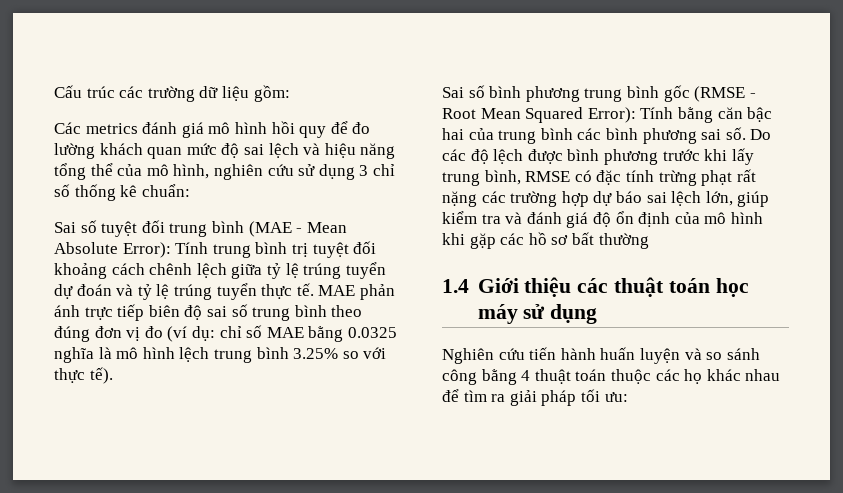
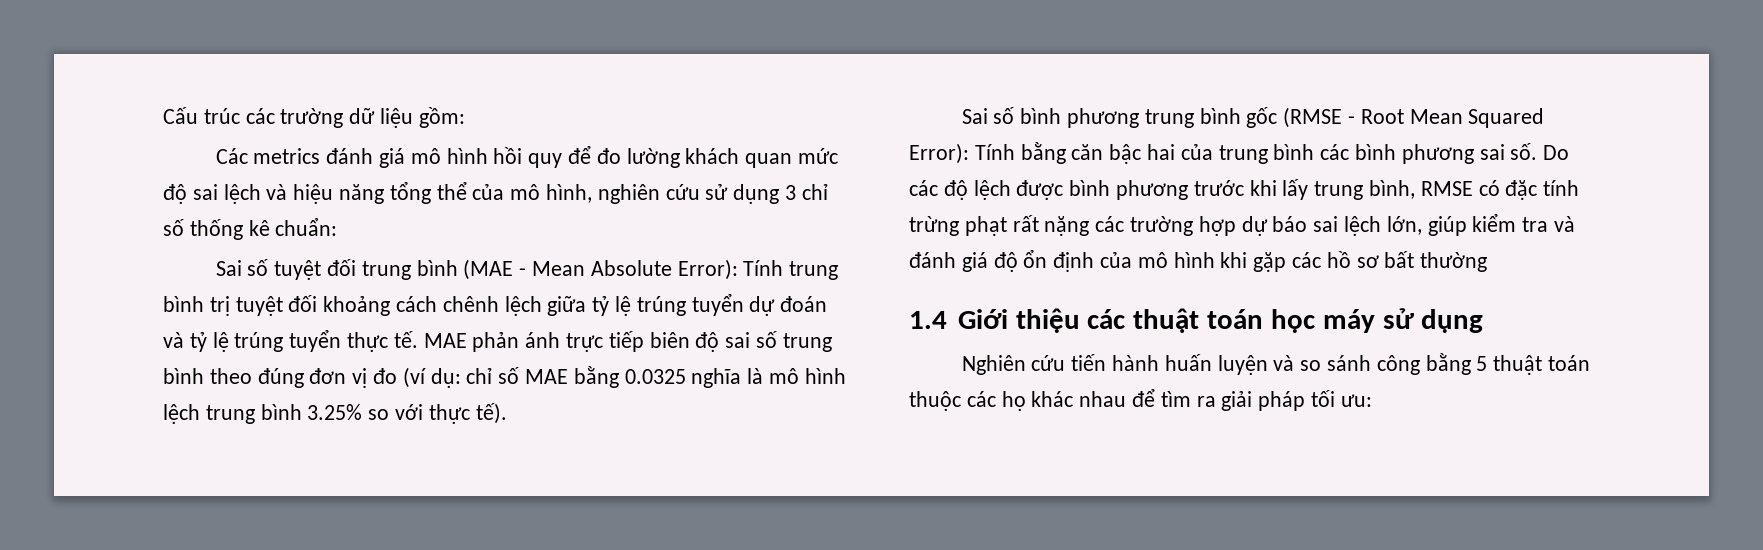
[521,370,531,381] 4 -> [1476,356,1488,371] 5

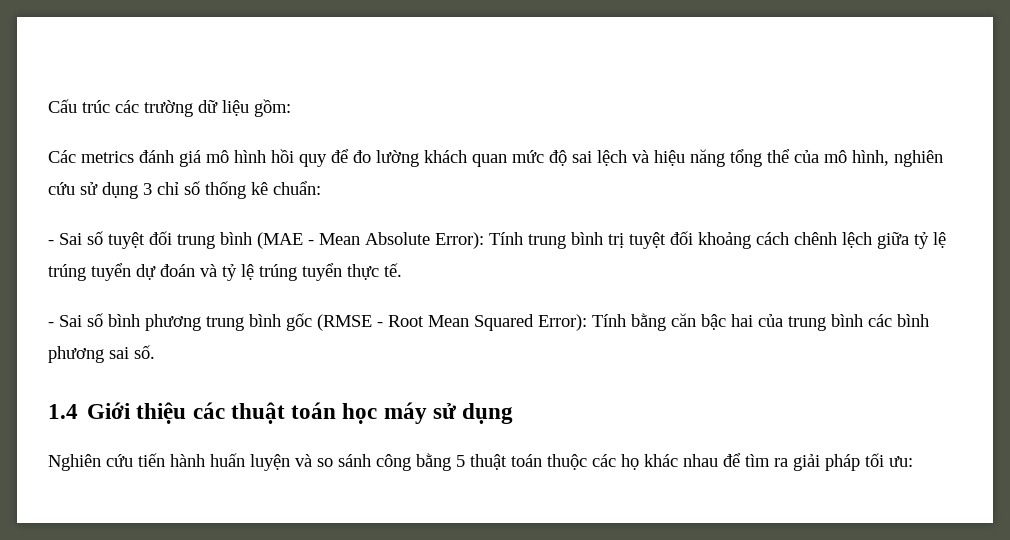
(338, 227) none -> [48,240,54,245] -
[423,331,832,352] [163,366,846,388] [163,403,507,424] MAE phản ánh trực tiếp biên độ sai số trung bình theo đúng đơn vị đo (ví dụ: chỉ số MAE bằng 0.0325 nghĩa là mô hình lệch trung bình 3.25% so với thực tế). // -> [48,322,54,327] // -
[1543,145,1570,160] [909,179,1580,200] [909,214,1576,236] [909,250,1488,272] Do các độ lệch được bình phương trước khi lấy trung bình, RMSE có đặc tính trừng phạt rất nặng các trường hợp dự báo sai lệch lớn, giúp kiểm tra và đánh giá độ ổn định của mô hình khi gặp các hồ sơ bất thường -> (155, 352) none

